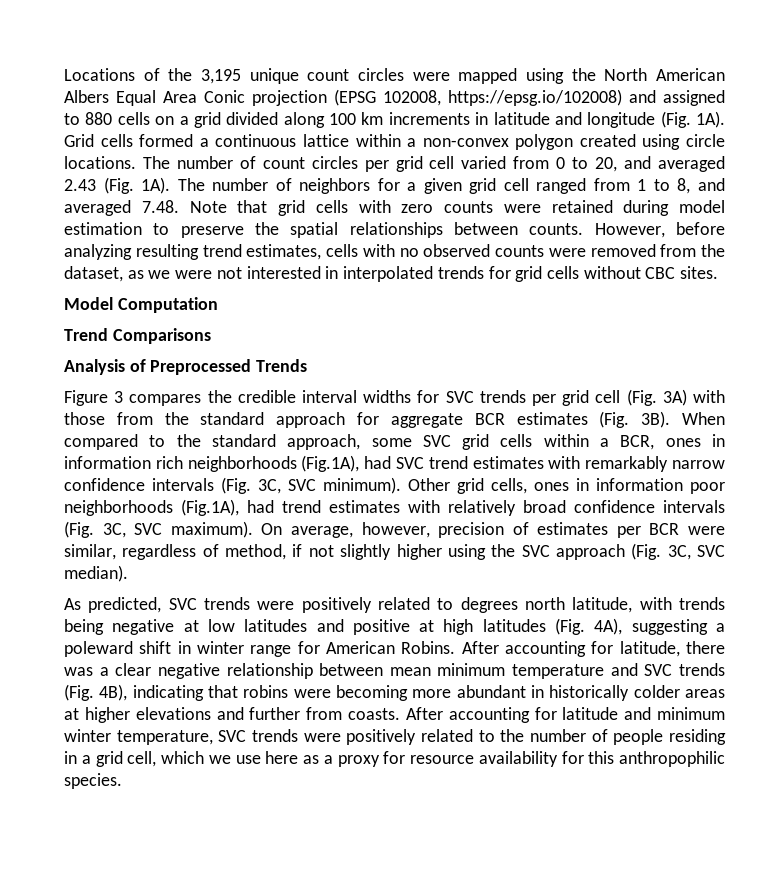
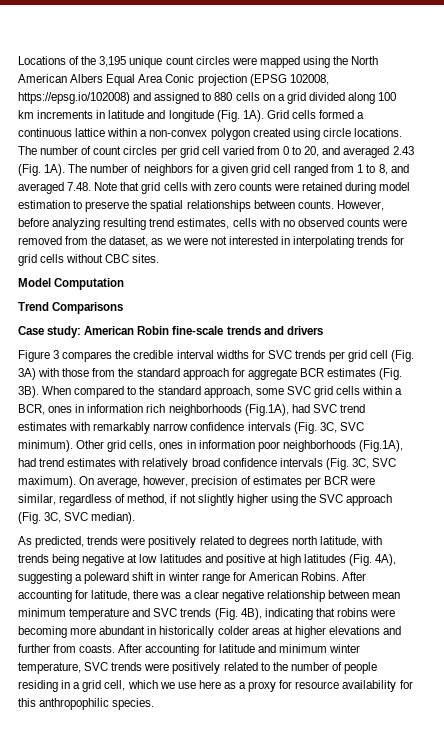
[343,266,434,282] interpolated -> [293,236,355,248] interpolating
[64,359,308,375] Analysis of Preprocessed Trends -> [18,326,323,338] Case study: American Robin fine-scale trends and drivers
[168,598,197,610] SVC -> (85, 542) none

